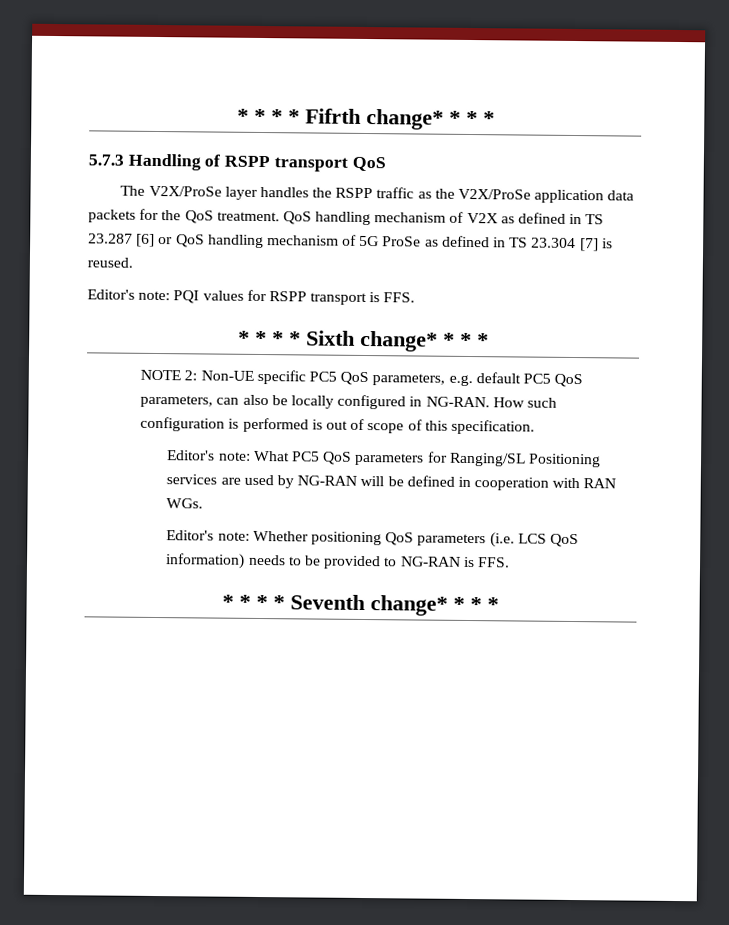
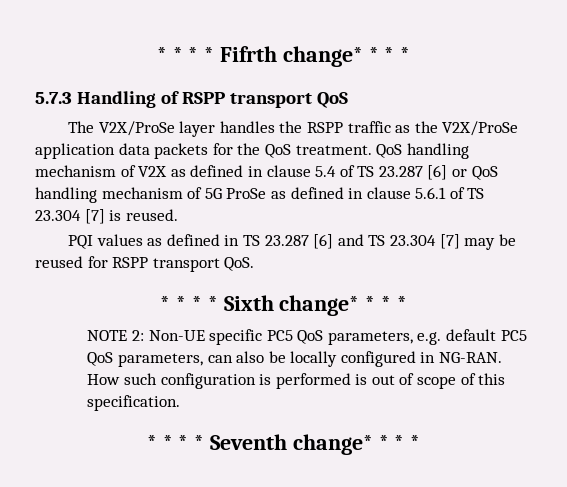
(583, 219) none -> [266,165,355,177] clause 5.4 of
(507, 242) none -> [366,187,465,199] clause 5.6.1 of
[87,289,244,304] Editor's note: PQI values -> [68,234,516,250] [35,256,83,268] PQI values as defined in TS 23.287 [6] and TS 23.304 [7] may be reused
[369,292,416,303] is FFS. -> [224,257,255,271] QoS.
[167,450,601,468] [166,474,617,491] [166,498,204,509] [166,530,579,548] [165,553,510,570] // Editor's note: What PC5 QoS parameters for Ranging/SL Positioning services are used by NG-RAN will be defined in cooperation with RAN WGs. // Editor's note: Whether positioning QoS parameters (i.e. LCS QoS information) needs to be provided to NG-RAN is FFS. -> (181, 403) none

